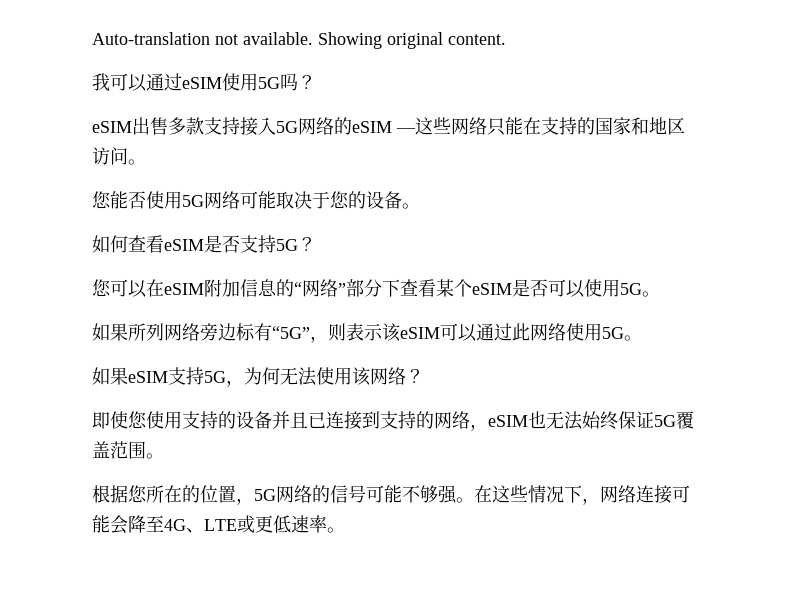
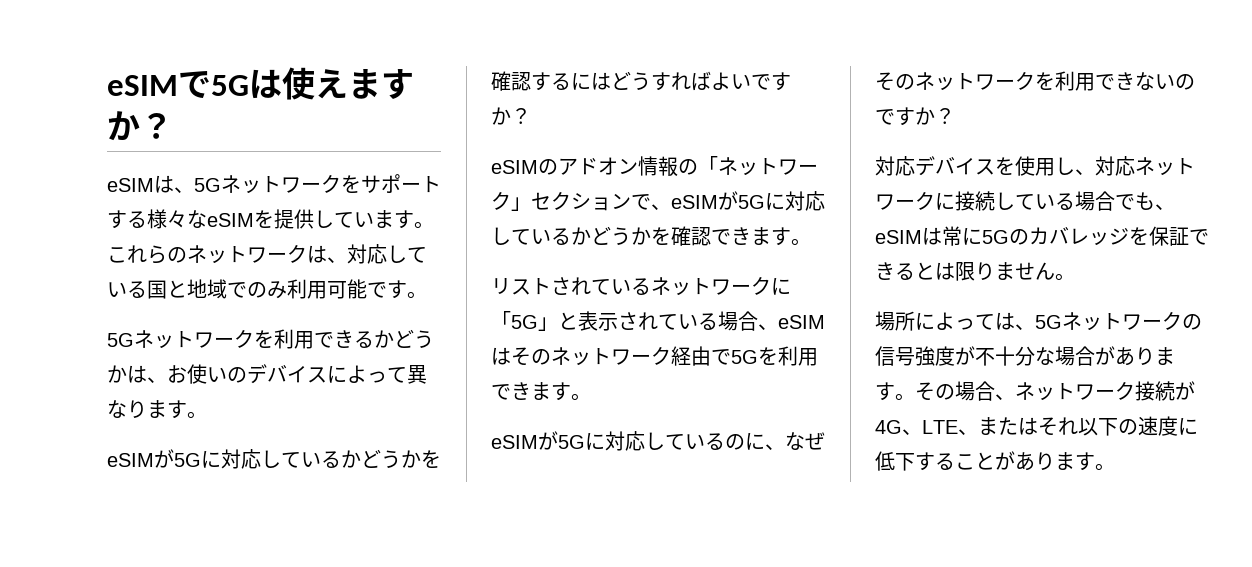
[92,32,506,49] [92,73,316,92] [92,117,685,136] [92,147,146,165] [92,191,420,209] [92,235,316,253] [92,279,660,298] [92,323,642,343] [92,367,424,387] [92,411,694,431] [92,441,164,459] [92,485,690,505] [92,515,327,534] Auto-translation not available. Showing original content. // 我可以通过eSIM使用5G吗？ // eSIM出售多款支持接入5G网络的eSIM —这些网络只能在支持的国家和地区访问。 // 您能否使用5G网络可能取决于您的设备。 // 如何查看eSIM是否支持5G？ // 您可以在eSIM附加信息的“网络”部分下查看某个eSIM是否可以使用5G。 // 如果所列网络旁边标有“5G”，则表示该eSIM可以通过此网络使用5G。 // 如果eSIM支持5G，为何无法使用该网络？ // 即使您使用支持的设备并且已连接到支持的网络，eSIM也无法始终保证5G覆盖范围。 // 根据您所在的位置，5G网络的信号可能不够强。在这些情况下，网络连接可能会降至4G、LTE或更低速率 -> [107,67,414,100] [107,111,173,141] [107,174,441,194] [107,209,434,229] [107,244,427,264] [107,279,427,299] [107,329,434,349] [107,364,427,384] [107,400,207,419] [107,449,441,469] [491,71,791,91] [491,107,531,125] [491,156,818,177] [491,191,825,211] [491,226,811,246] [491,276,791,296] [491,311,825,331] [491,346,818,366] [491,382,591,401] [491,431,825,451] [875,71,1195,91] [875,107,955,126] [875,156,1195,176] [875,191,1175,211] [875,226,1209,246] [875,261,1075,281] [875,311,1202,331] [875,346,1175,366] [875,381,1195,401] [875,416,1198,436] [875,451,1095,471] eSIMで5Gは使えますか？ // eSIMは、5Gネットワークをサポートする様々なeSIMを提供しています。これらのネットワークは、対応している国と地域でのみ利用可能です。 // 5Gネットワークを利用できるかどうかは、お使いのデバイスによって異なります。 // eSIMが5Gに対応しているかどうかを確認するにはどうすればよいですか？ // eSIMのアドオン情報の「ネットワーク」セクションで、eSIMが5Gに対応しているかどうかを確認できます。 // リストされているネットワークに「5G」と表示されている場合、eSIMはそのネットワーク経由で5Gを利用できます。 // eSIMが5Gに対応しているのに、なぜそのネットワークを利用できないのですか？ // 対応デバイスを使用し、対応ネットワークに接続している場合でも、eSIMは常に5Gのカバレッジを保証できるとは限りません。 // 場所によっては、5Gネットワークの信号強度が不十分な場合があります。その場合、ネットワーク接続が4G、LTE、またはそれ以下の速度に低下することがあります

